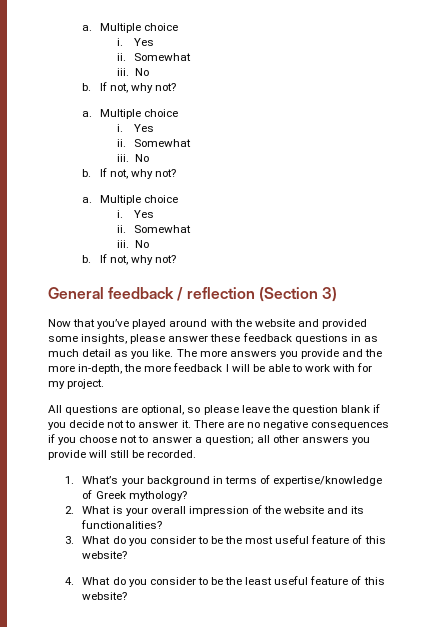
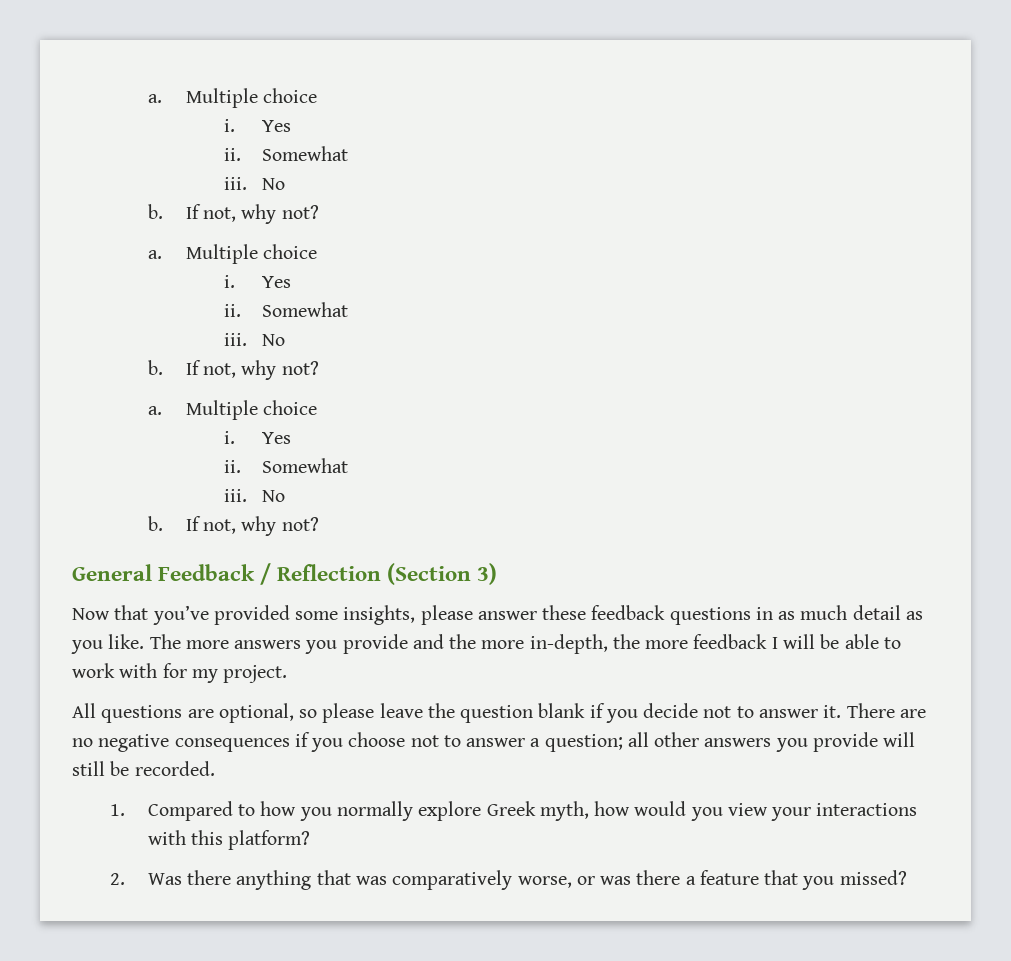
[108,287,255,301] feedback / reflection -> [158,563,382,585] Feedback / Reflection
[132,319,319,329] played around with the website and -> (209, 615) none
[82,475,383,486] [82,490,187,501] [65,505,365,516] [81,520,163,529] [65,535,386,546] [82,551,128,559] [65,576,385,587] [82,592,128,600] What’s your background in terms of expertise/knowledge of Greek mythology? // 2. What is your overall impression of the website and its functionalities? // 3. What do you consider to be the most useful feature of this website? // 4. What do you consider to be the least useful feature of this website? -> [147,801,918,821] [147,830,311,850] [109,870,907,890] Compared to how you normally explore Greek myth, how would you view your interactions with this platform? // 2. Was there anything that was comparatively worse, or was there a feature that you missed?

